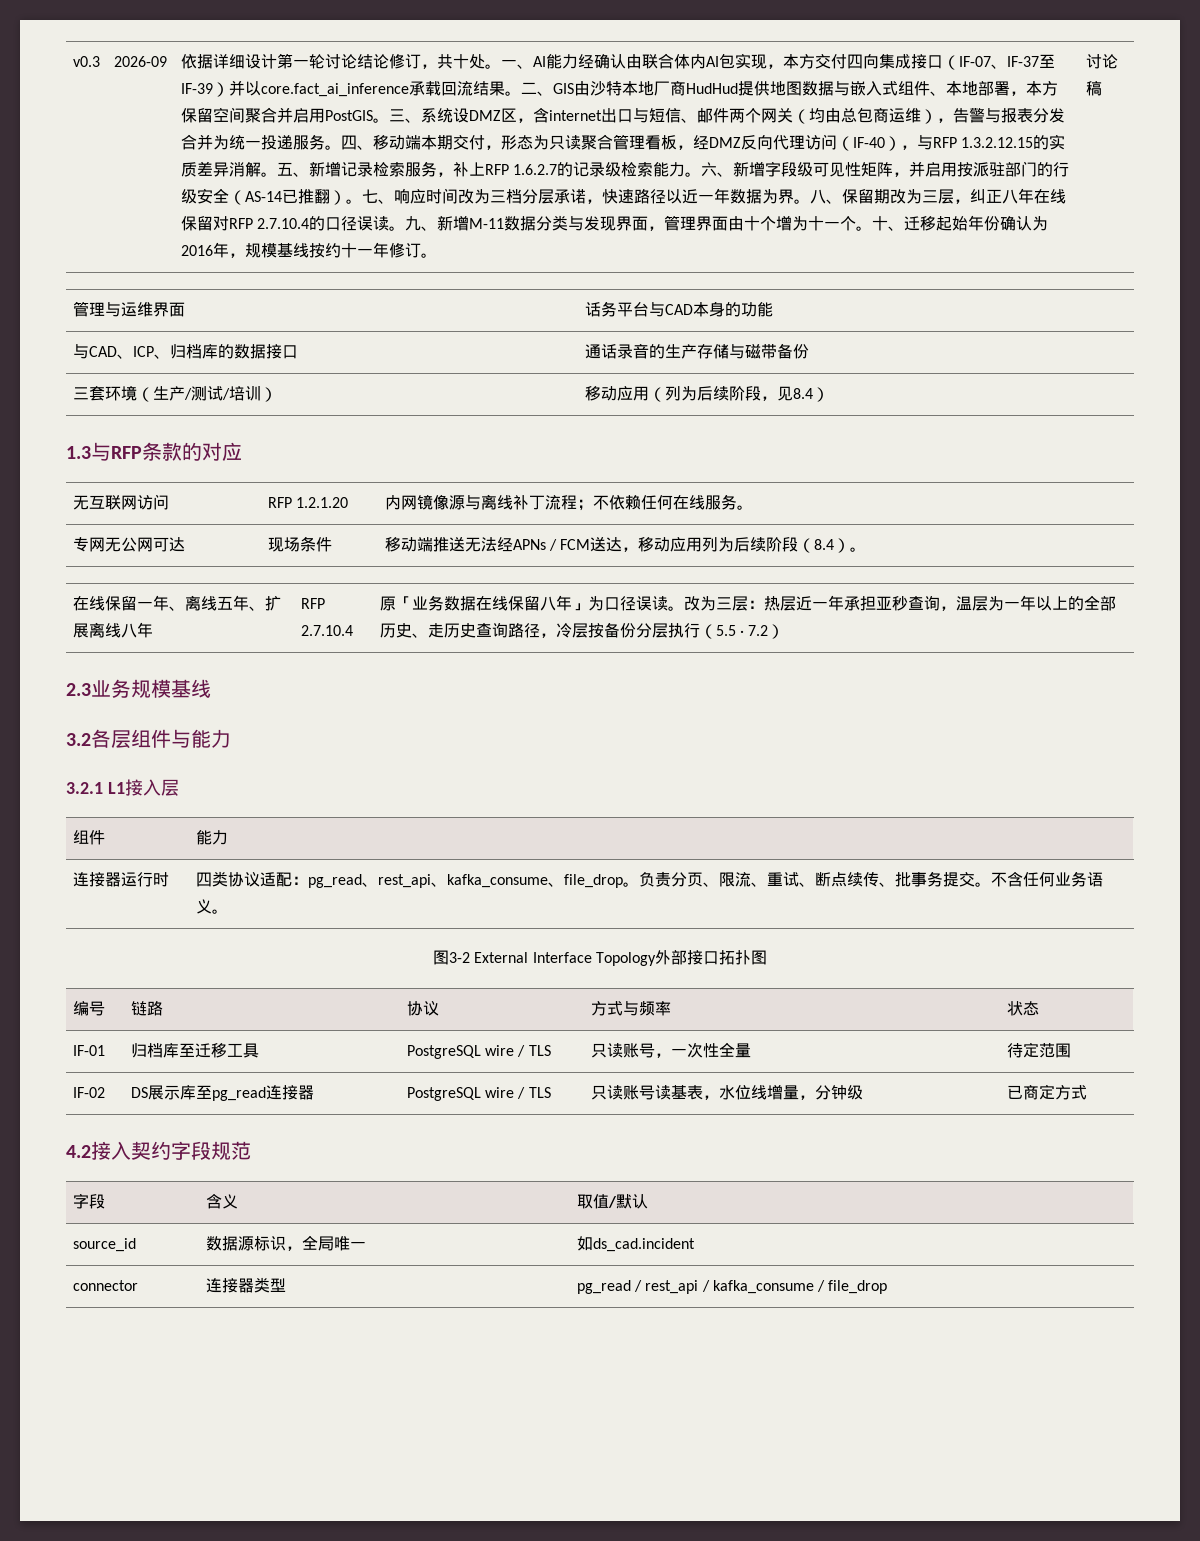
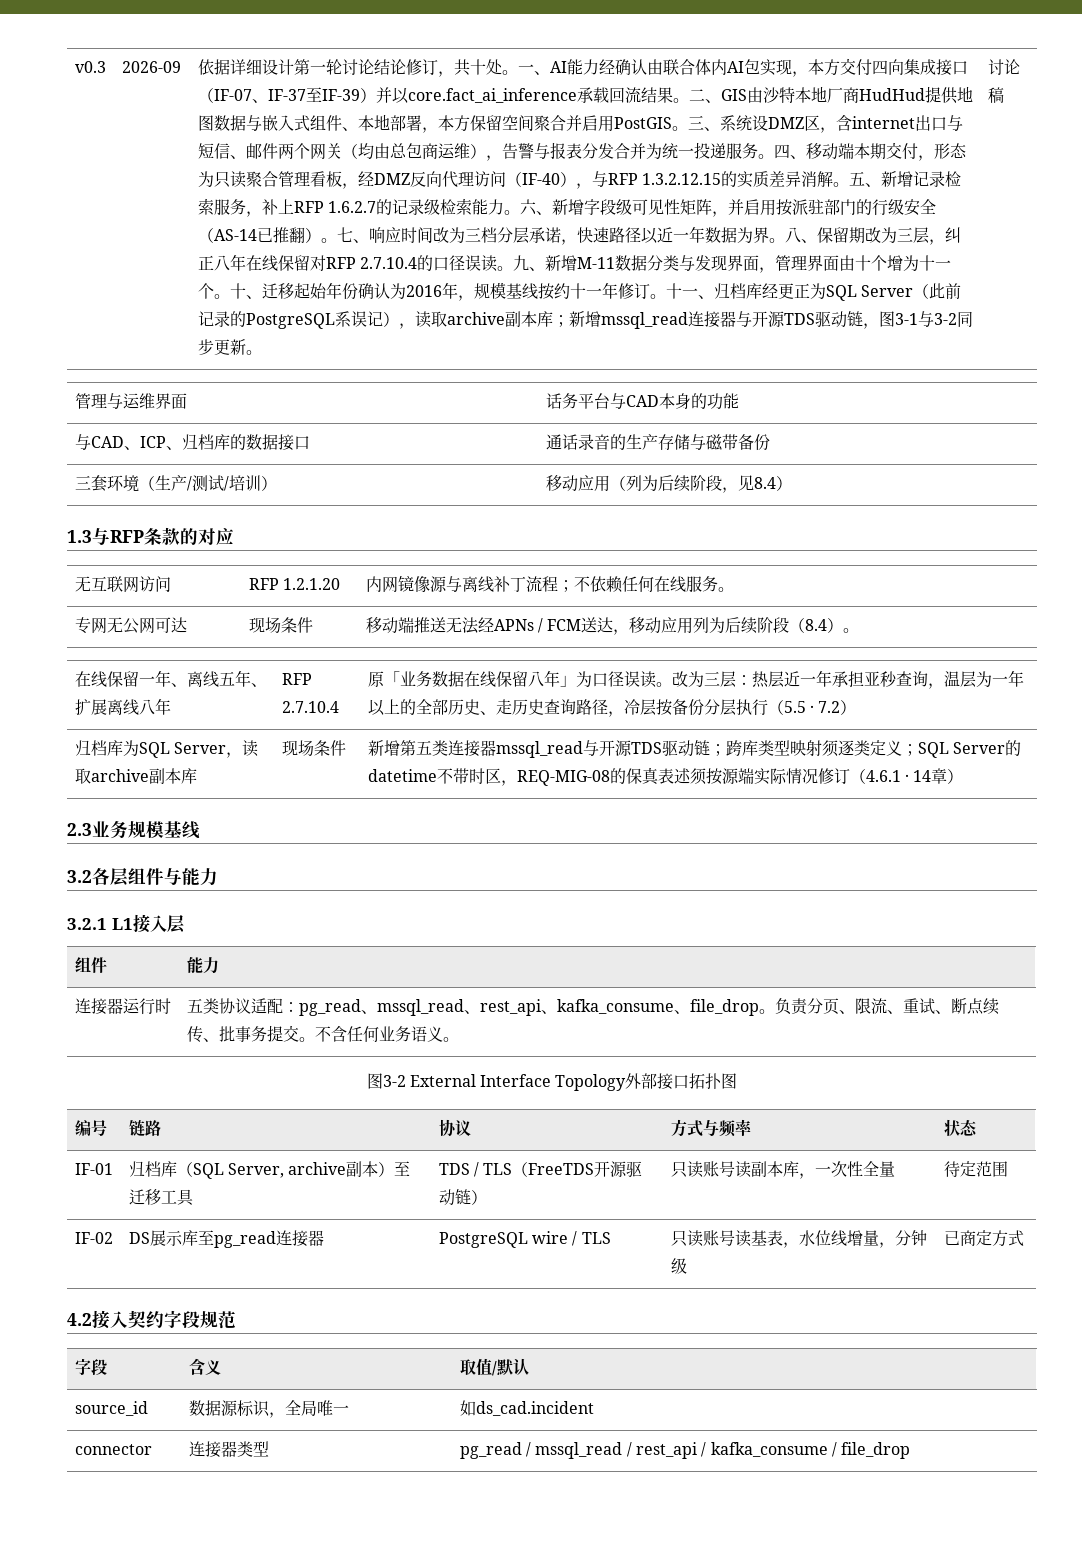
(437, 255) none -> [665,283,962,301] [197,311,973,329] [197,339,262,355] 十一、归档库经更正为SQL Server（此前记录的PostgreSQL系误记），读取archive副本库；新增mssql_read连接器与开源TDS驱动链，图3-1与3-2同步更新。
(785, 631) none -> [74,740,259,758] [74,768,197,784] [281,740,346,756] [367,740,1022,758] [367,767,964,786] // 归档库为SQL Server，读取archive副本库 | 现场条件 | 新增第五类连接器mssql_read与开源TDS驱动链；跨库类型映射须逐类定义；SQL Server的datetime不带时区，REQ-MIG-08的保真表述须按源端实际情况修订（4.6.1 · 14章）
[195,872,212,887] 四 -> [186,998,203,1013] 五
(378, 884) none -> [376,999,480,1016] mssql_read、
(179, 1050) none -> [176,1161,395,1179] （SQL Server, archive副本）
[406,1045,551,1059] [590,1043,655,1058] PostgreSQL wire / TLS | 只读账号 -> [438,1161,643,1177] [438,1189,487,1206] [670,1161,799,1178] TDS / TLS（FreeTDS开源驱动链） | 只读账号读副本库
(642, 1286) none -> [535,1442,632,1459] mssql_read /

